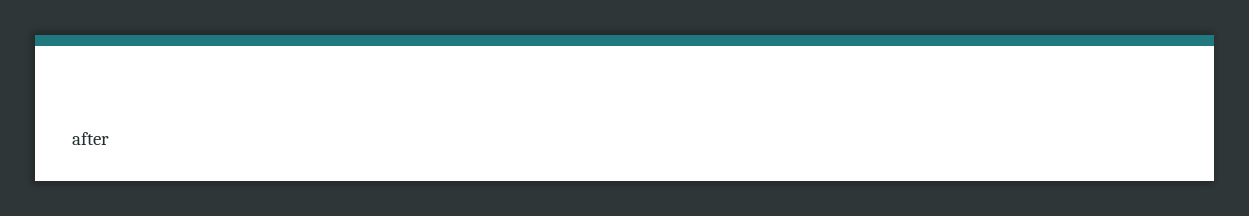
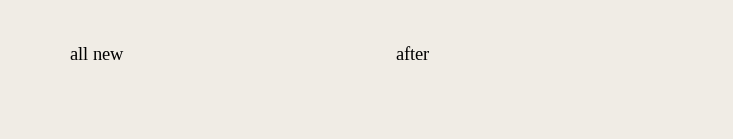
(72, 138) none -> [70,47,124,60] all new //

